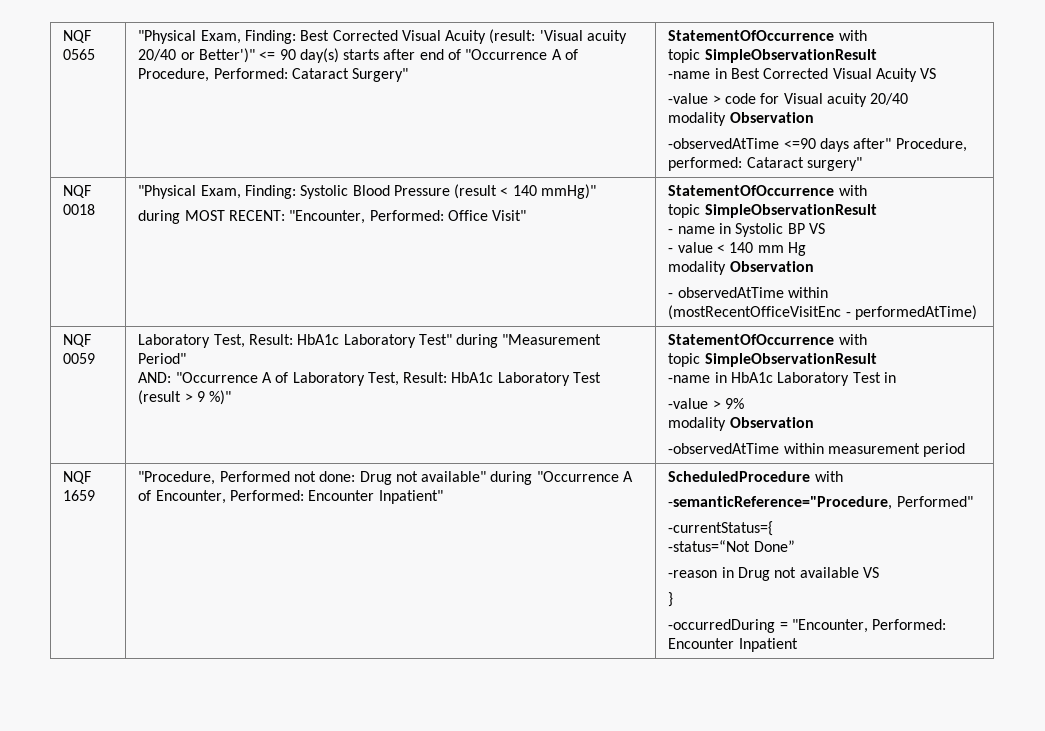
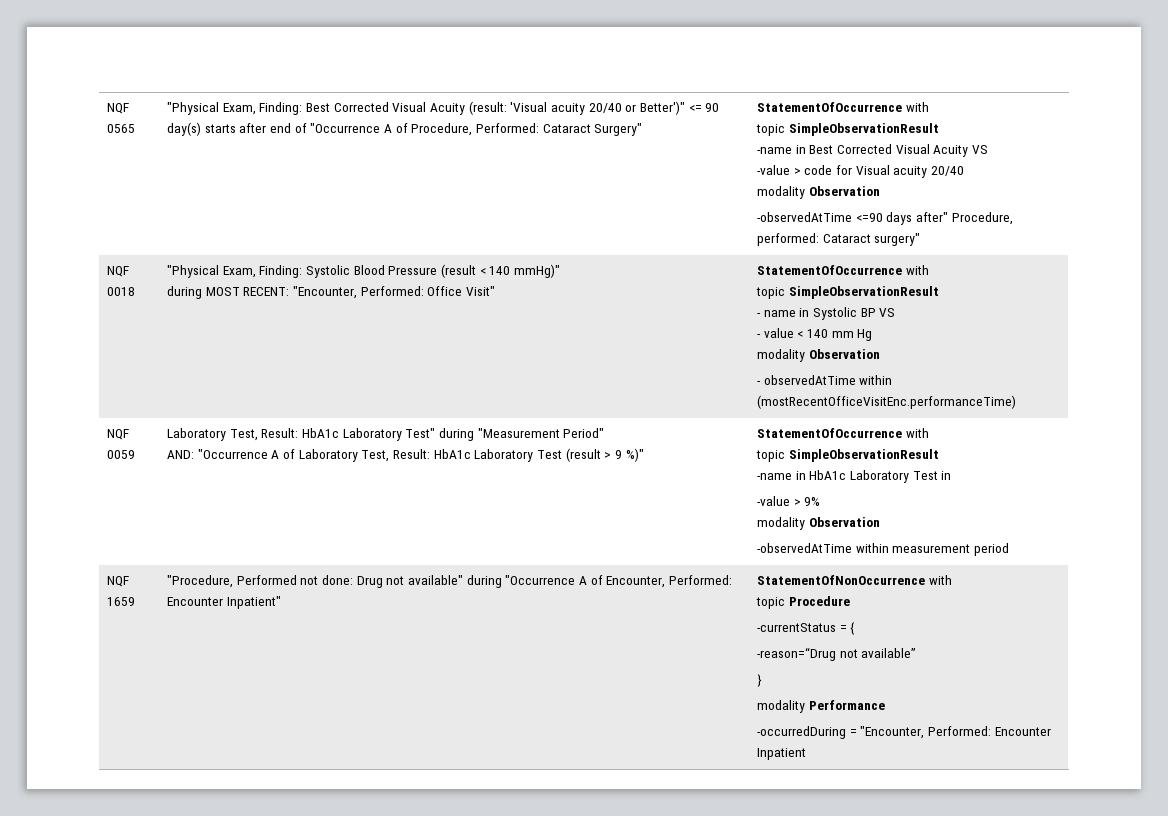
[668,305,977,320] (mostRecentOfficeVisitEnc - performedAtTime) -> [757,395,1017,409] (mostRecentOfficeVisitEnc.performanceTime)
[668,471,843,482] [668,496,973,510] [668,521,774,536] [668,540,795,552] [668,567,879,581] ScheduledProcedure with // -semanticReference="Procedure, Performed" // -currentStatus={ // -status=“Not Done” // -reason in Drug not available VS -> [757,575,952,585] [756,596,850,609] [757,622,856,635] [757,647,917,661] StatementOfNonOccurrence with // topic Procedure // -currentStatus = { // -reason=“Drug not available”
(674, 599) none -> [757,700,885,713] // modality Performance

